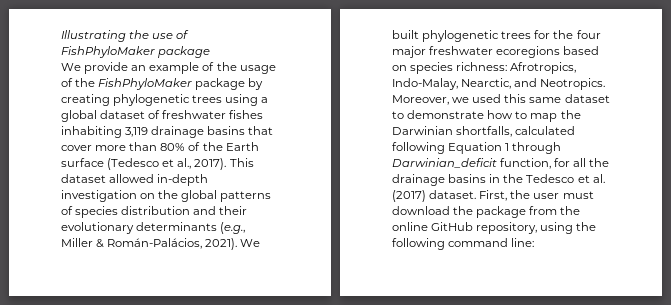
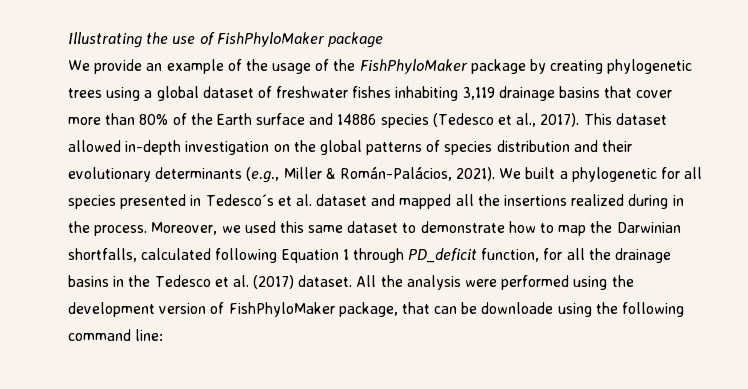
(104, 162) none -> [309,113,429,128] and 14886 species
[422,30,601,42] [392,46,600,58] [392,62,577,74] [392,78,606,90] phylogenetic trees for the four major freshwater ecoregions based on species richness: Afrotropics, Indo-Malay, Nearctic, and Neotropics. -> [559,167,703,182] [68,194,684,209] [68,221,148,236] a phylogenetic for all species presented in Tedesco´s et al. dataset and mapped all the insertions realized during in the process.
[392,158,497,168] Darwinian_deficit -> [408,248,478,263] PD_deficit
[479,190,594,201] [392,206,581,218] [392,222,538,234] First, the user must download the package from the online GitHub repository, -> [356,275,634,290] [68,302,554,317] All the analysis were performed using the development version of FishPhyloMaker package, that can be downloade

